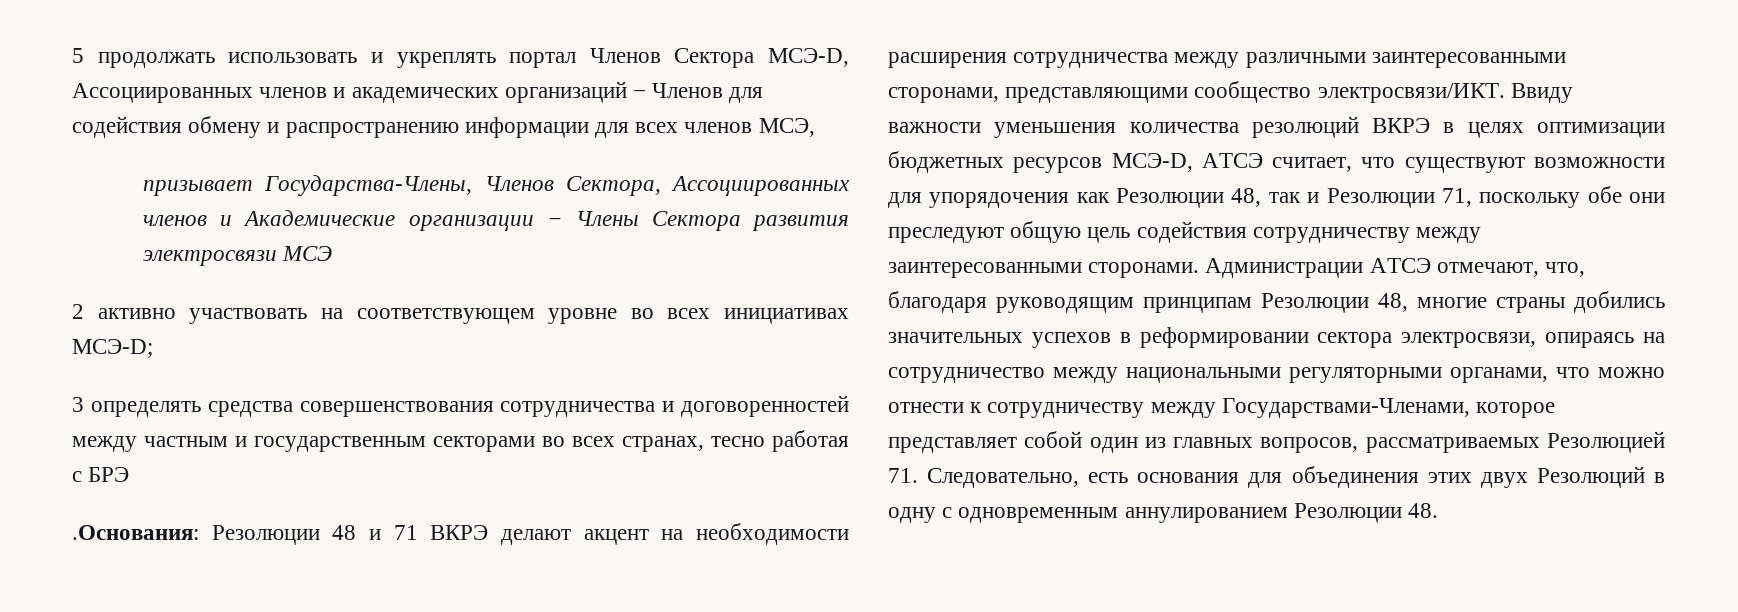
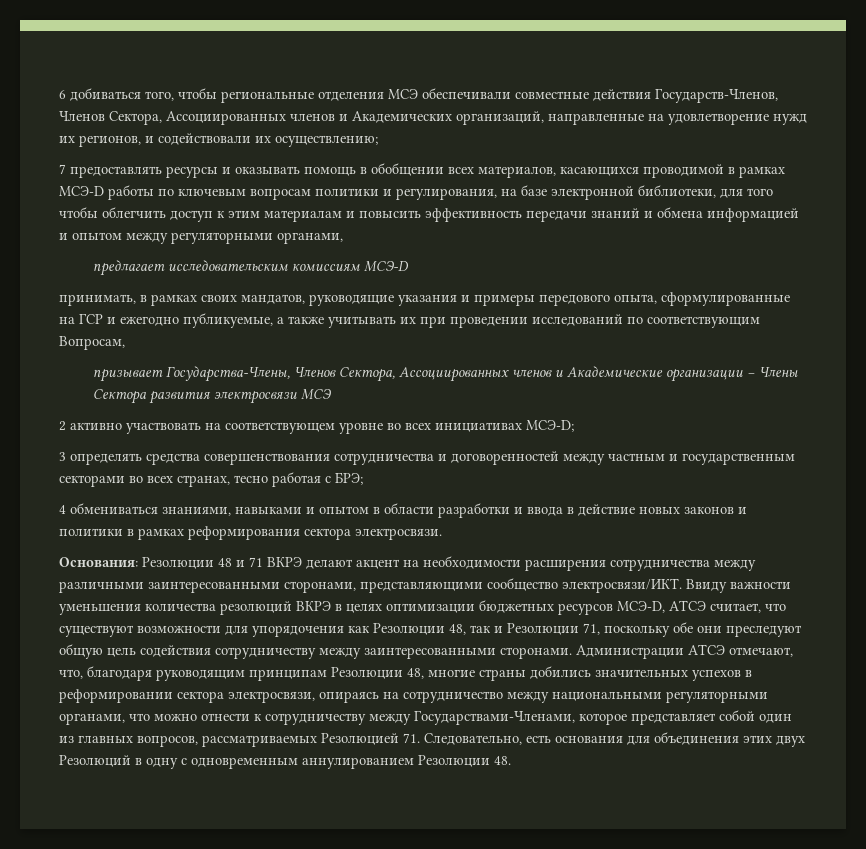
[72,48,849,68] [72,81,764,103] [72,116,815,138] 5 продолжать использовать и укреплять портал Членов Сектора МСЭ-D, Ассоциированных членов и академических организаций − Членов для содействия обмену и распространению информации для всех членов МСЭ, -> [59,88,778,103] [59,111,807,125] [59,133,378,147] [59,163,785,178] [59,185,773,200] [59,207,799,222] [59,232,343,244] [92,260,409,276] [59,292,790,306] [59,313,760,328] [59,336,125,350] 6 добиваться того, чтобы региональные отделения МСЭ обеспечивали совместные действия Государств-Членов, Членов Сектора, Ассоциированных членов и Академических организаций, направленные на удовлетворение нужд их регионов, и содействовали их осуществлению; // 7 предоставлять ресурсы и оказывать помощь в обобщении всех материалов, касающихся проводимой в рамках МСЭ-D работы по ключевым вопросам политики и регулирования, на базе электронной библиотеки, для того чтобы облегчить доступ к этим материалам и повысить эффективность передачи знаний и обмена информацией и опытом между регуляторными органами, // предлагает исследовательским комиссиям МСЭ-D // принимать, в рамках своих мандатов, руководящие указания и примеры передового опыта, сформулированные на ГСР и ежегодно публикуемые, а также учитывать их при проведении исследований по соответствующим Вопросам,
[88,467,130,482] [72,525,199,540] БРЭ // .Основания: -> [335,472,363,485] [59,503,747,518] [59,526,442,540] [59,557,138,567] БРЭ; // 4 обмениваться знаниями, навыками и опытом в области разработки и ввода в действие новых законов и политики в рамках реформирования сектора электросвязи. // Основания:

